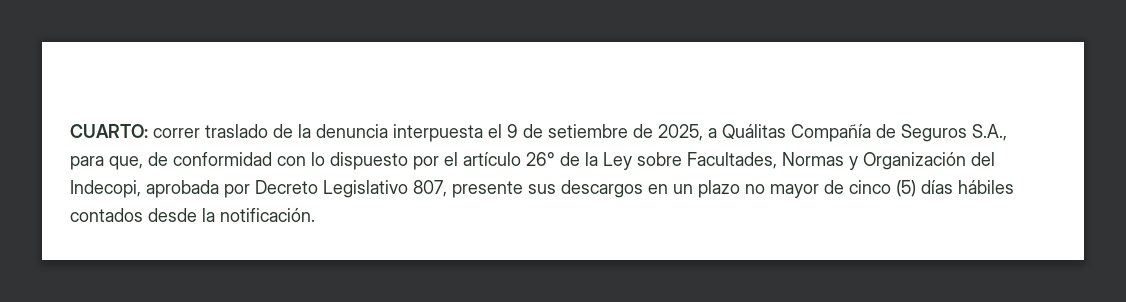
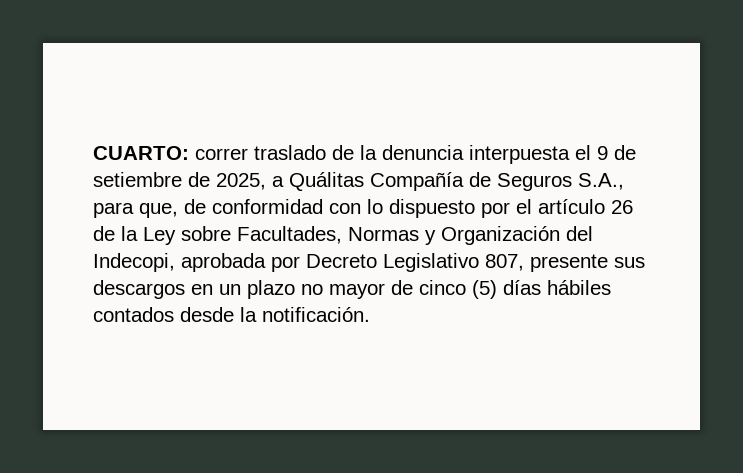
[526,152,555,166] 26° -> [611,200,633,214] 26

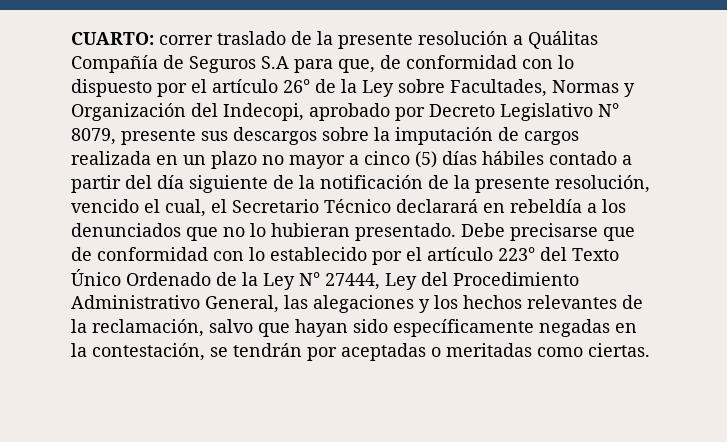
[382,145,636,164] [93,172,266,190] denuncia interpuesta el 9 de setiembre de 2025, -> [338,31,508,49] presente resolución
[578,173,624,190] S.A., -> [261,56,289,69] S.A
[611,200,633,214] 26 -> [283,79,310,93] 26°
[181,253,266,272] aprobada -> [309,103,390,121] aprobado
[485,254,524,271] 807, -> [598,103,619,117] [71,128,116,145] N° 8079,
(185, 289) none -> [322,127,579,145] [71,151,151,165] sobre la imputación de cargos realizada
[391,280,413,295] de -> [349,155,359,165] a
[93,307,370,322] contados desde la notificación. -> [549,151,632,165] [71,175,650,193] [71,199,626,217] [71,223,635,241] [71,247,619,265] [71,269,579,290] [71,295,643,313] [71,319,637,337] [71,343,650,361] contado a partir del día siguiente de la notificación de la presente resolución, vencido el cual, el Secretario Técnico declarará en rebeldía a los denunciados que no lo hubieran presentado. Debe precisarse que de conformidad con lo establecido por el artículo 223° del Texto Único Ordenado de la Ley N° 27444, Ley del Procedimiento Administrativo General, las alegaciones y los hechos relevantes de la reclamación, salvo que hayan sido específicamente negadas en la contestación, se tendrán por aceptadas o meritadas como ciertas.

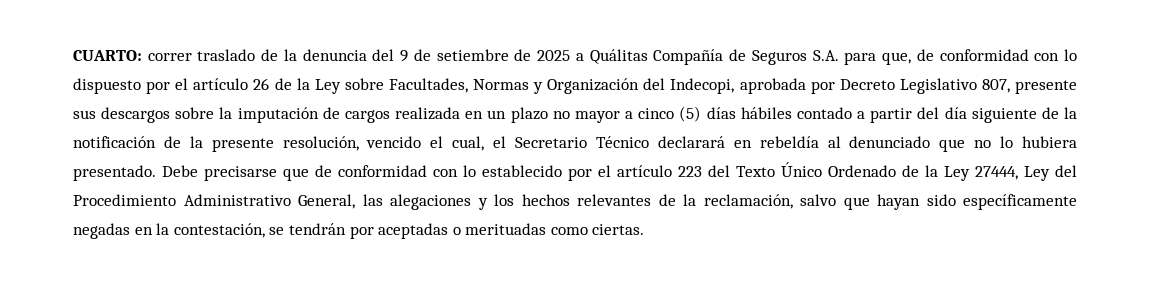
[338,31,508,49] presente resolución -> [302,49,571,62] denuncia del 9 de setiembre de 2025
[261,56,289,69] S.A -> [812,50,839,61] S.A.
[283,79,310,93] 26° -> [253,78,270,90] 26
[309,103,390,121] aprobado -> [739,78,806,94] aprobada
[598,103,619,117] [71,128,116,145] N° 8079, -> [981,79,1010,93] 807,
[587,199,626,213] [71,223,181,237] a los denunciados -> [827,136,931,148] al denunciado
[271,223,350,237] hubieran -> [1021,136,1077,148] hubiera
[498,247,535,261] 223° -> [678,166,702,177] 223
[299,272,320,286] N° -> (970, 173) none
[446,343,532,357] meritadas -> [465,223,547,235] merituadas

